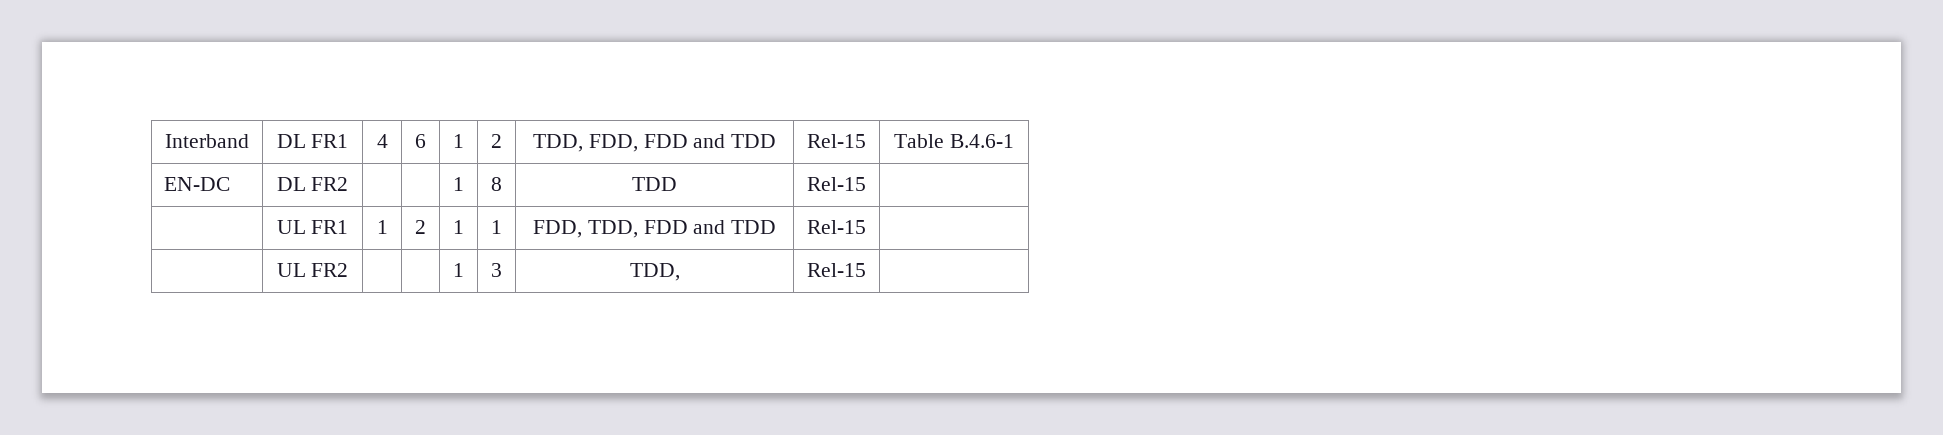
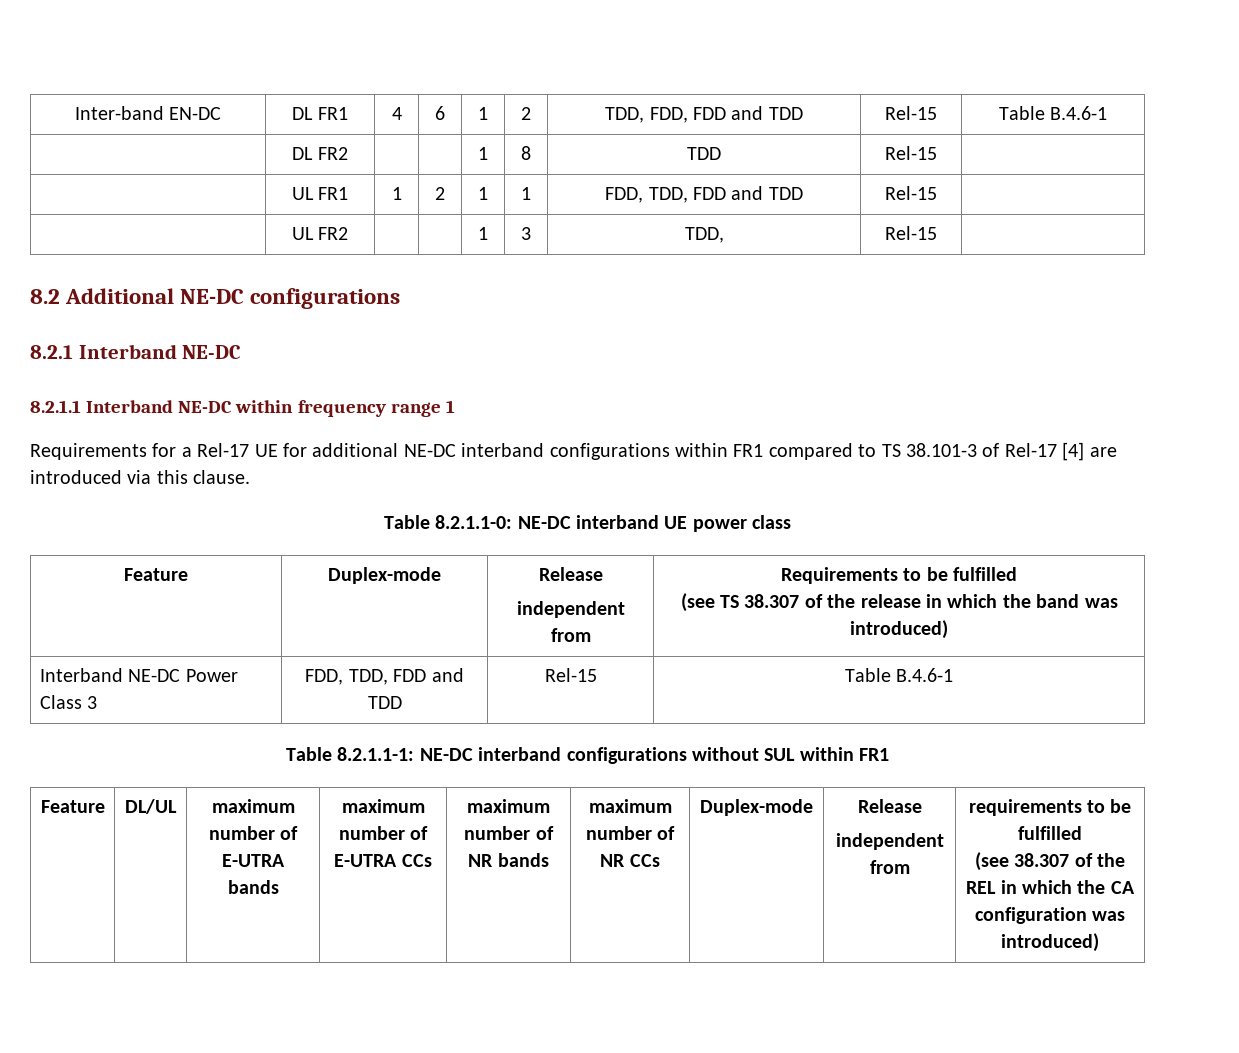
[165,134,249,148] Interband -> [74,106,222,120] Inter-band EN-DC
[164,177,231,191] EN-DC -> (1108, 113) none
(866, 270) none -> [30,288,401,309] [30,344,242,359] [30,400,455,417] [30,442,1117,461] [30,470,251,484] [383,515,792,532] [124,568,188,581] [328,567,441,584] [538,567,603,581] [516,601,625,618] [550,628,591,642] [780,567,1018,584] [680,593,1118,612] [850,620,948,639] [39,668,238,682] [39,695,98,709] [305,668,464,685] [367,696,402,709] [544,668,597,682] [844,668,954,682] [285,747,890,764] [40,800,105,813] [125,799,177,814] [211,799,295,813] [208,826,299,840] [221,854,285,867] [227,880,279,894] [341,799,425,813] [338,826,429,840] [334,854,432,867] [467,799,550,813] [464,826,554,840] [468,853,549,867] [588,799,672,813] [585,826,676,840] [600,854,660,867] [700,799,813,816] [857,799,922,813] [835,833,944,850] [869,860,910,874] [968,799,1132,816] [1018,826,1082,840] [974,852,1126,871] [966,880,1135,894] [974,907,1126,924] [1001,933,1099,952] // 8.2 Additional NE-DC configurations // 8.2.1 Interband NE-DC // 8.2.1.1 Interband NE-DC within frequency range 1 // Requirements for a Rel-17 UE for additional NE-DC interband configurations within FR1 compared to TS 38.101-3 of Rel-17 [4] are introduced via this clause. // Table 8.2.1.1-0: NE-DC interband UE power class // Feature | Duplex-mode | Release // independent from | Requirements to be fulfilled // (see TS 38.307 of the release in which the band was introduced) // Interband NE-DC Power Class 3 | FDD, TDD, FDD and TDD | Rel-15 | Table B.4.6-1 // Table 8.2.1.1-1: NE-DC interband configurations without SUL within FR1 // Feature | DL/UL | maximum number of E-UTRA bands | maximum number of E-UTRA CCs | maximum number of NR bands | maximum number of NR CCs | Duplex-mode | Release // independent from | requirements to be fulfilled // (see 38.307 of the REL in which the CA configuration was introduced)

